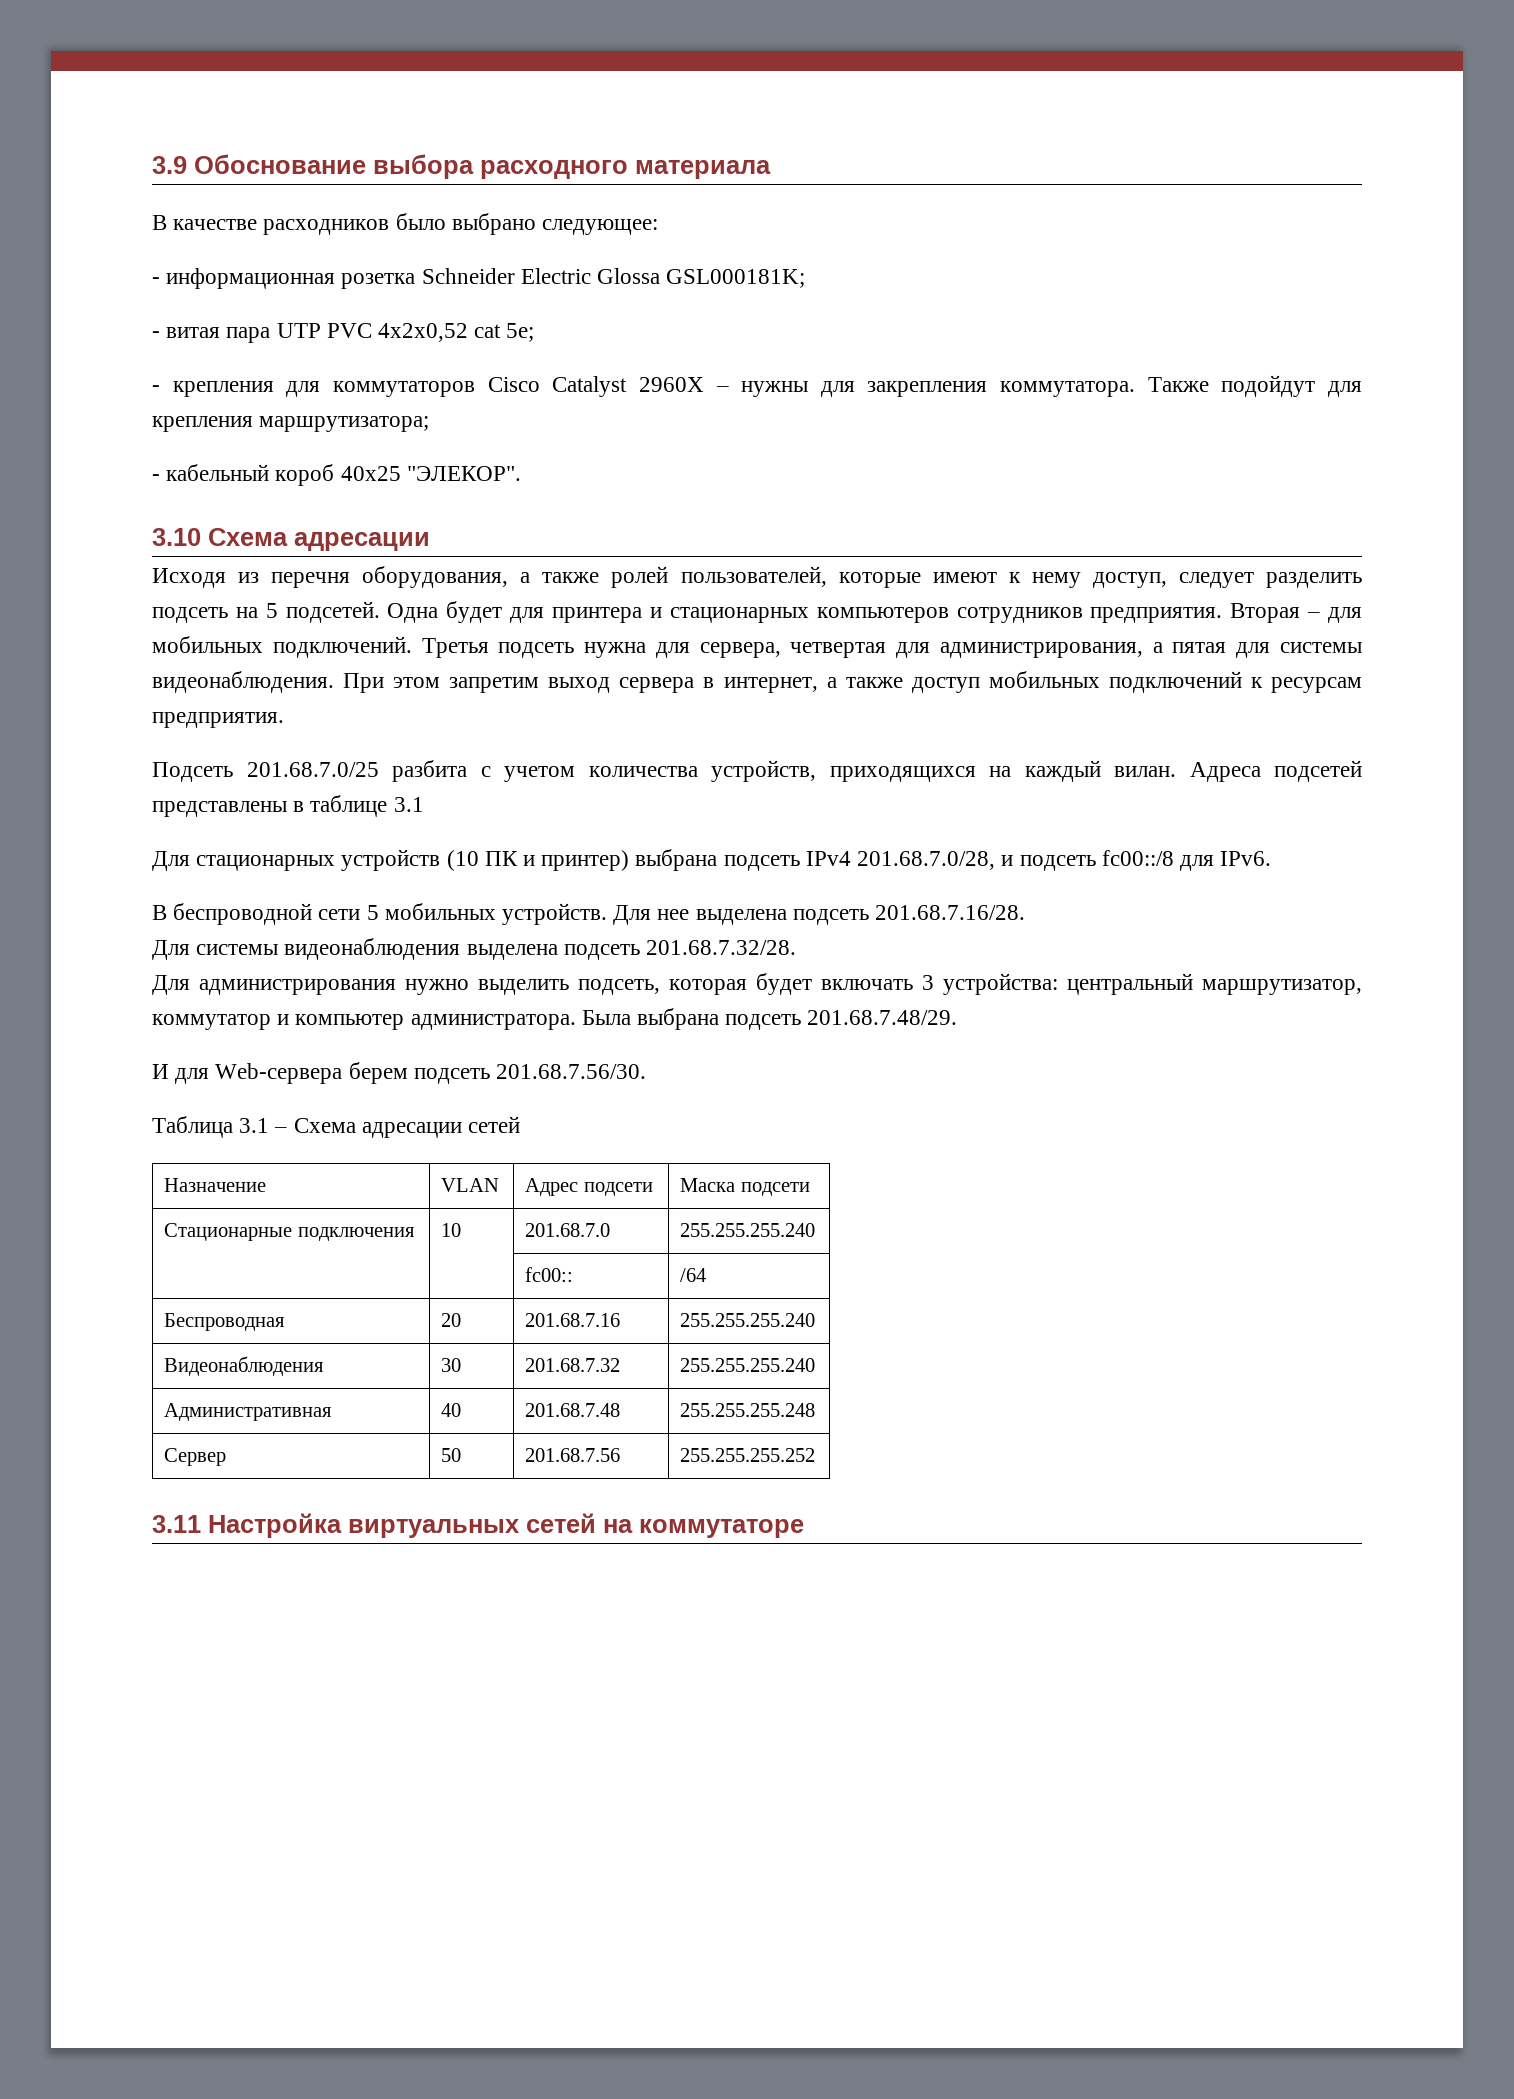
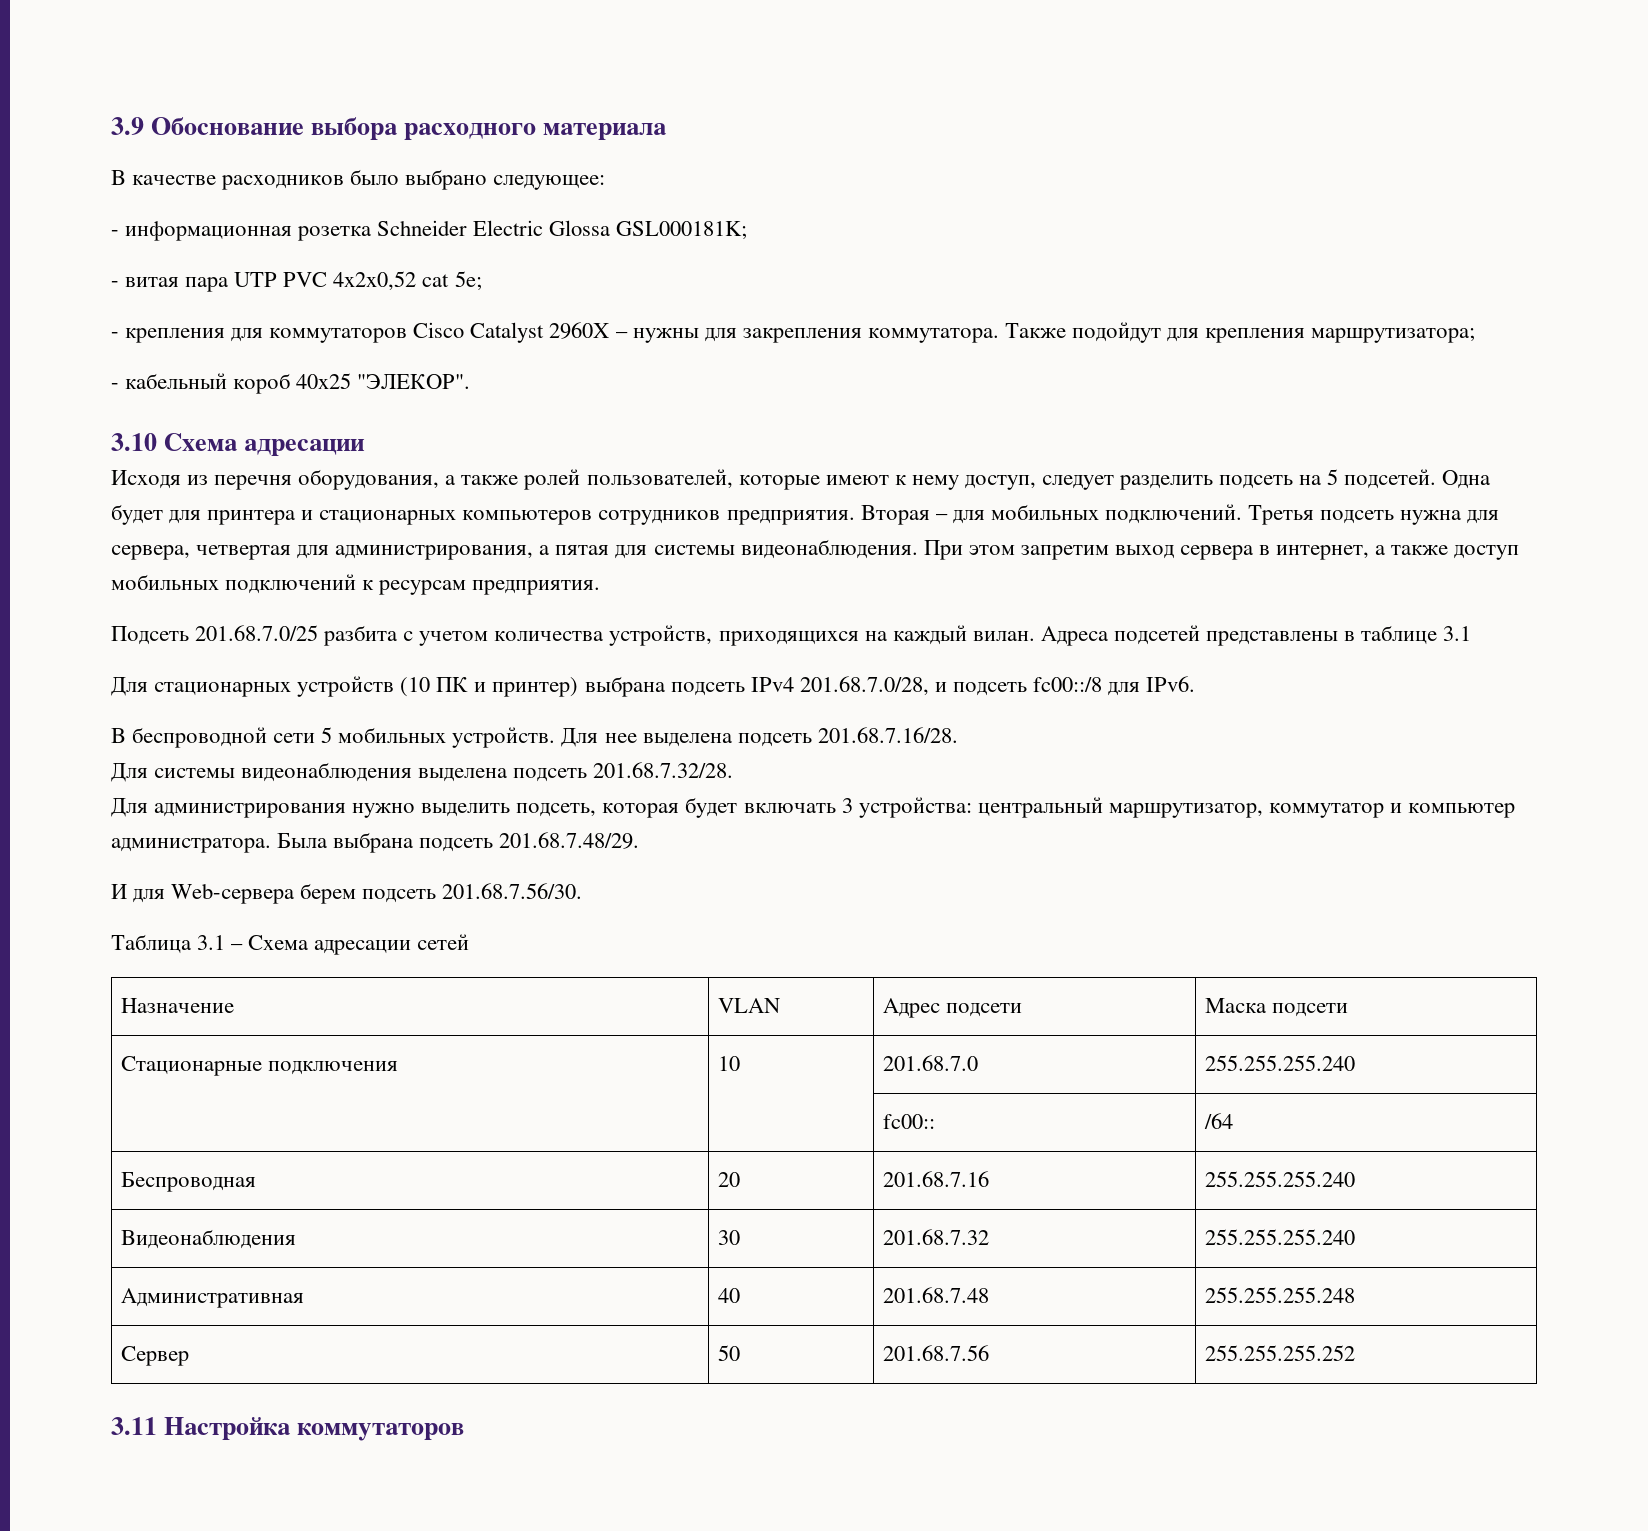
[348,1513,804,1538] виртуальных сетей на коммутаторе -> [297,1423,465,1441] коммутаторов

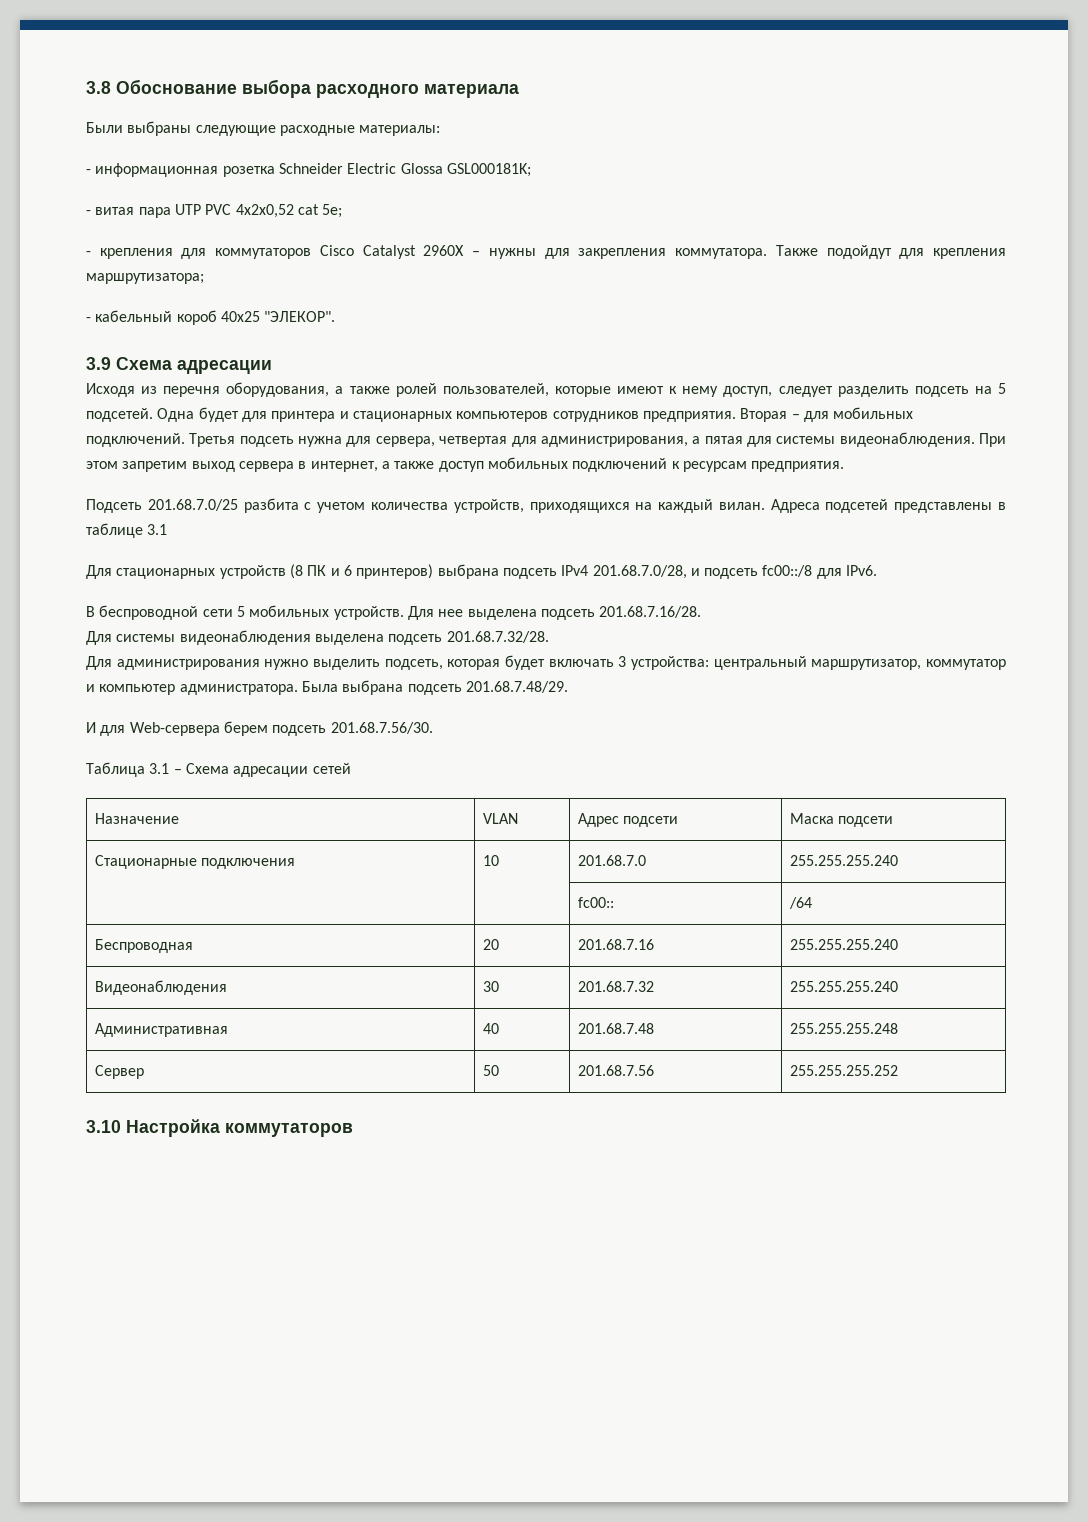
[111,117,144,135] 3.9 -> [86,81,111,94] 3.8
[111,169,606,190] В качестве расходников было выбрано следующее: -> [86,121,441,136] Были выбраны следующие расходные материалы:
[111,433,157,451] 3.10 -> [86,357,111,370] 3.9
[400,677,431,697] (10 -> [289,564,303,579] (8
[492,677,579,697] принтер) -> [343,564,434,579] 6 принтеров)
[111,1417,157,1435] 3.11 -> [86,1120,121,1133] 3.10

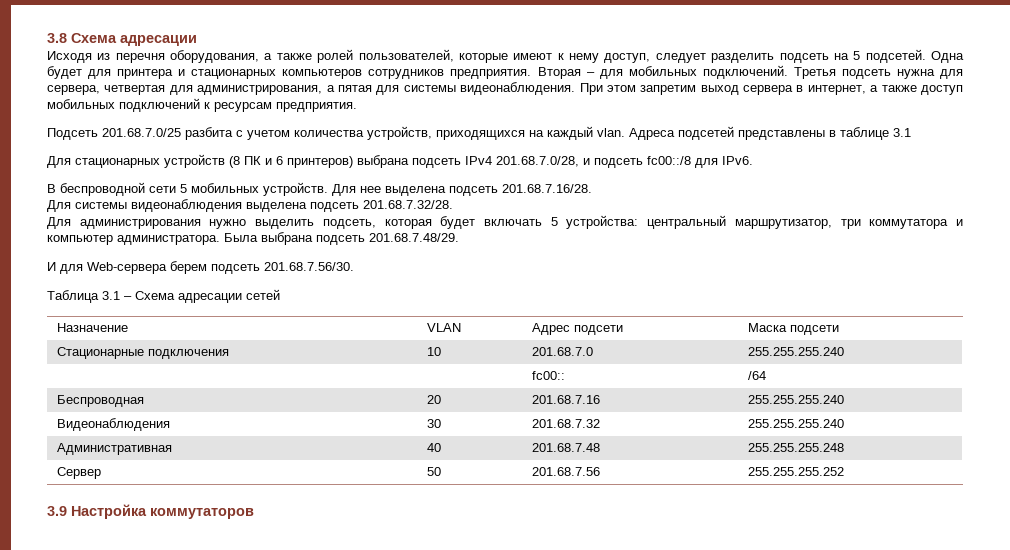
[116,79,519,98] [86,121,441,136] [86,163,531,177] [86,204,343,218] [86,245,1007,259] [86,273,204,284] [86,310,336,325] [86,357,111,370] Обоснование выбора расходного материала // Были выбраны следующие расходные материалы: // - информационная розетка Schneider Electric Glossa GSL000181K; // - витая пара UTP PVC 4х2х0,52 cat 5e; // - крепления для коммутаторов Cisco Catalyst 2960X – нужны для закрепления коммутатора. Также подойдут для крепления маршрутизатора; // - кабельный короб 40х25 "ЭЛЕКОР". // 3.9 -> (67, 38) none
[718,502,765,510] вилан. -> [597,128,625,137] vlan.
[618,656,627,667] 3 -> [550,217,558,226] 5
[925,659,1006,670] коммутатор -> [840,219,949,229] три коммутатора
[86,1120,121,1133] 3.10 -> [47,506,67,516] 3.9

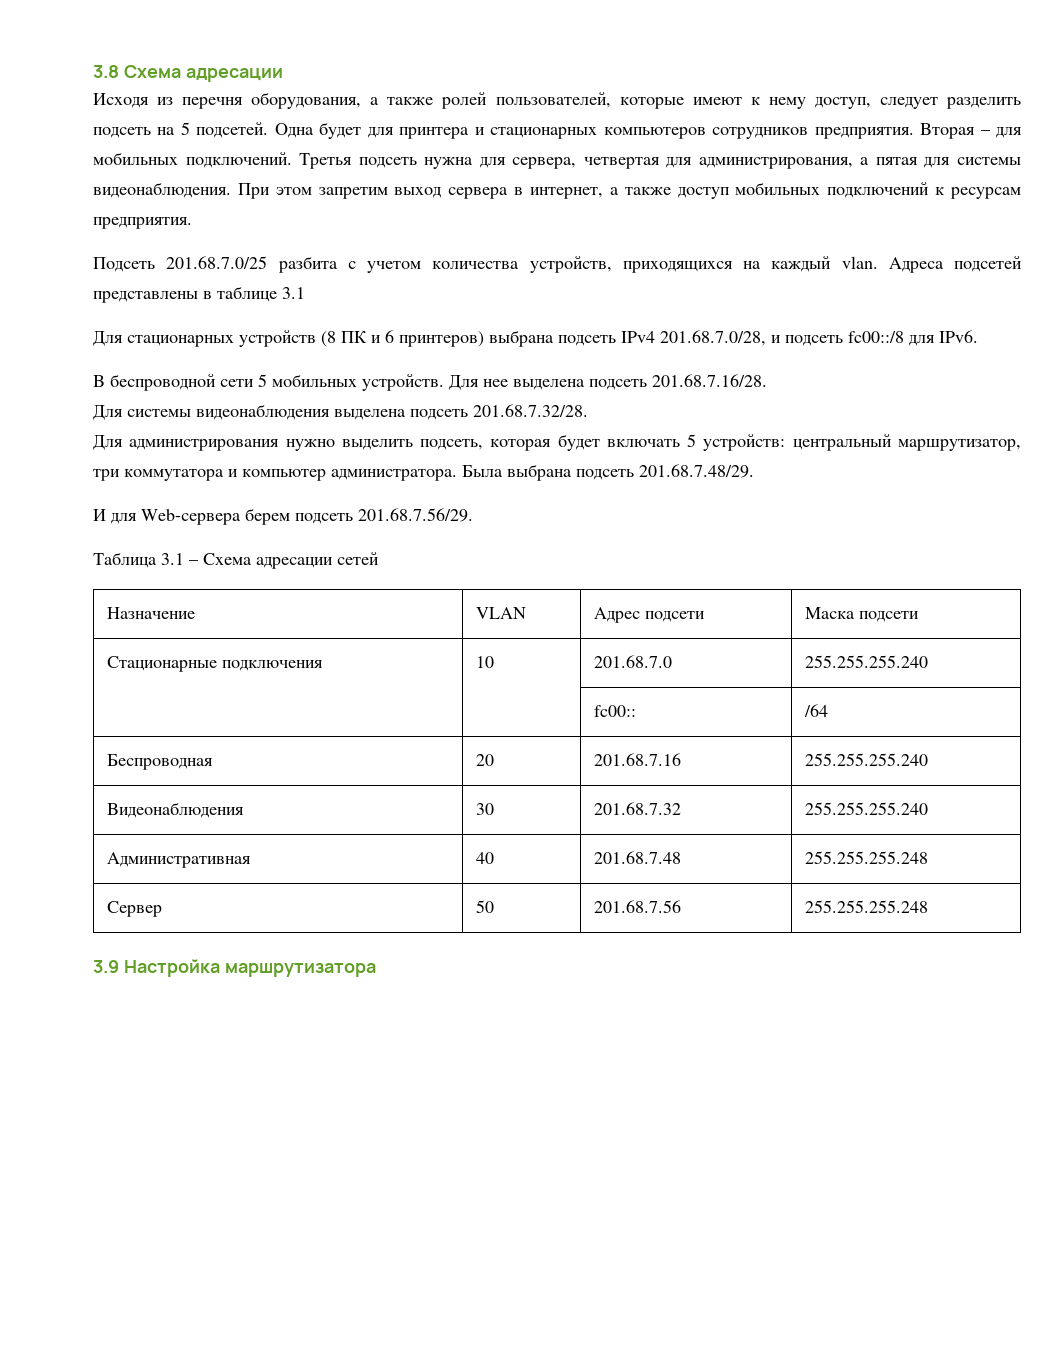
[566,215,639,229] устройства: -> [703,434,786,451] устройств:
[264,262,354,271] 201.68.7.56/30. -> [358,508,473,522] 201.68.7.56/29.
[748,467,845,476] 255.255.255.252 -> [804,900,928,913] 255.255.255.248
[150,508,254,519] коммутаторов -> [224,963,376,977] маршрутизатора

